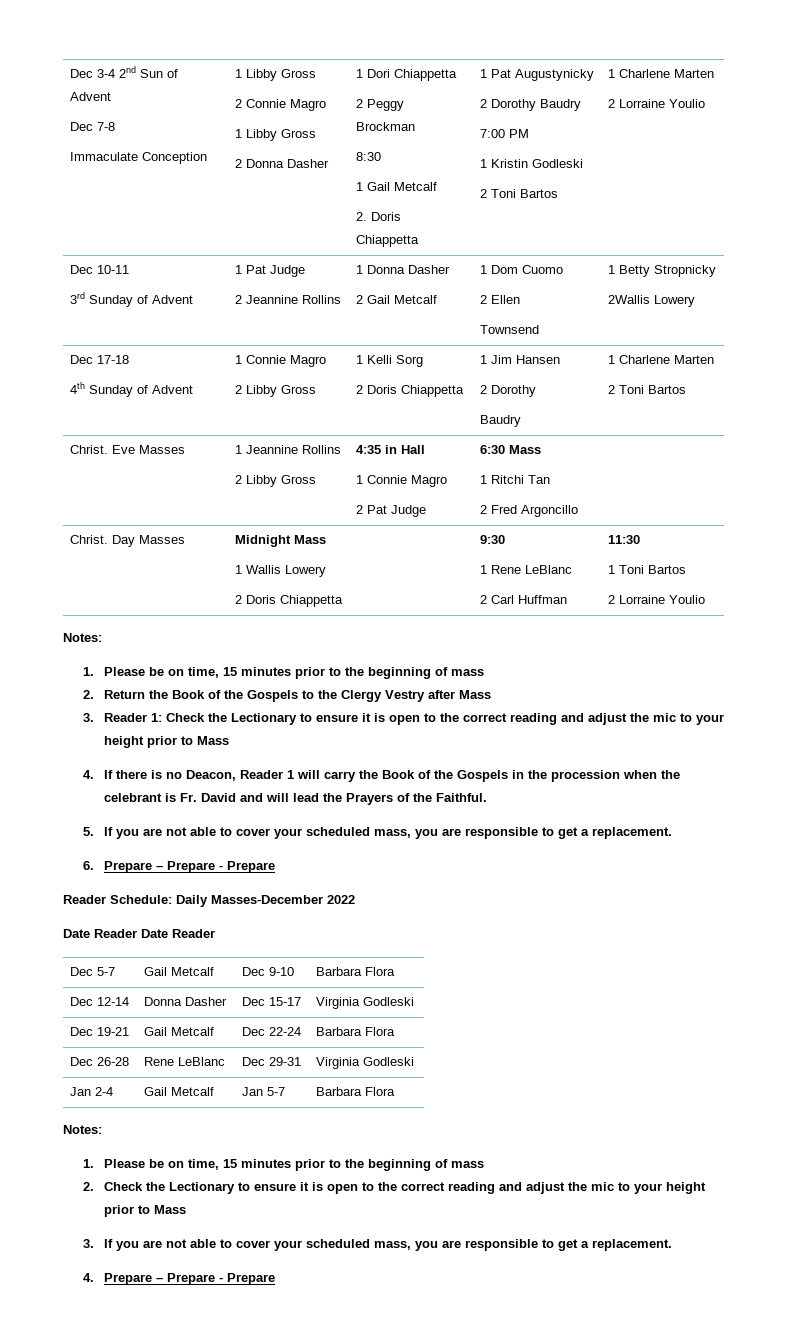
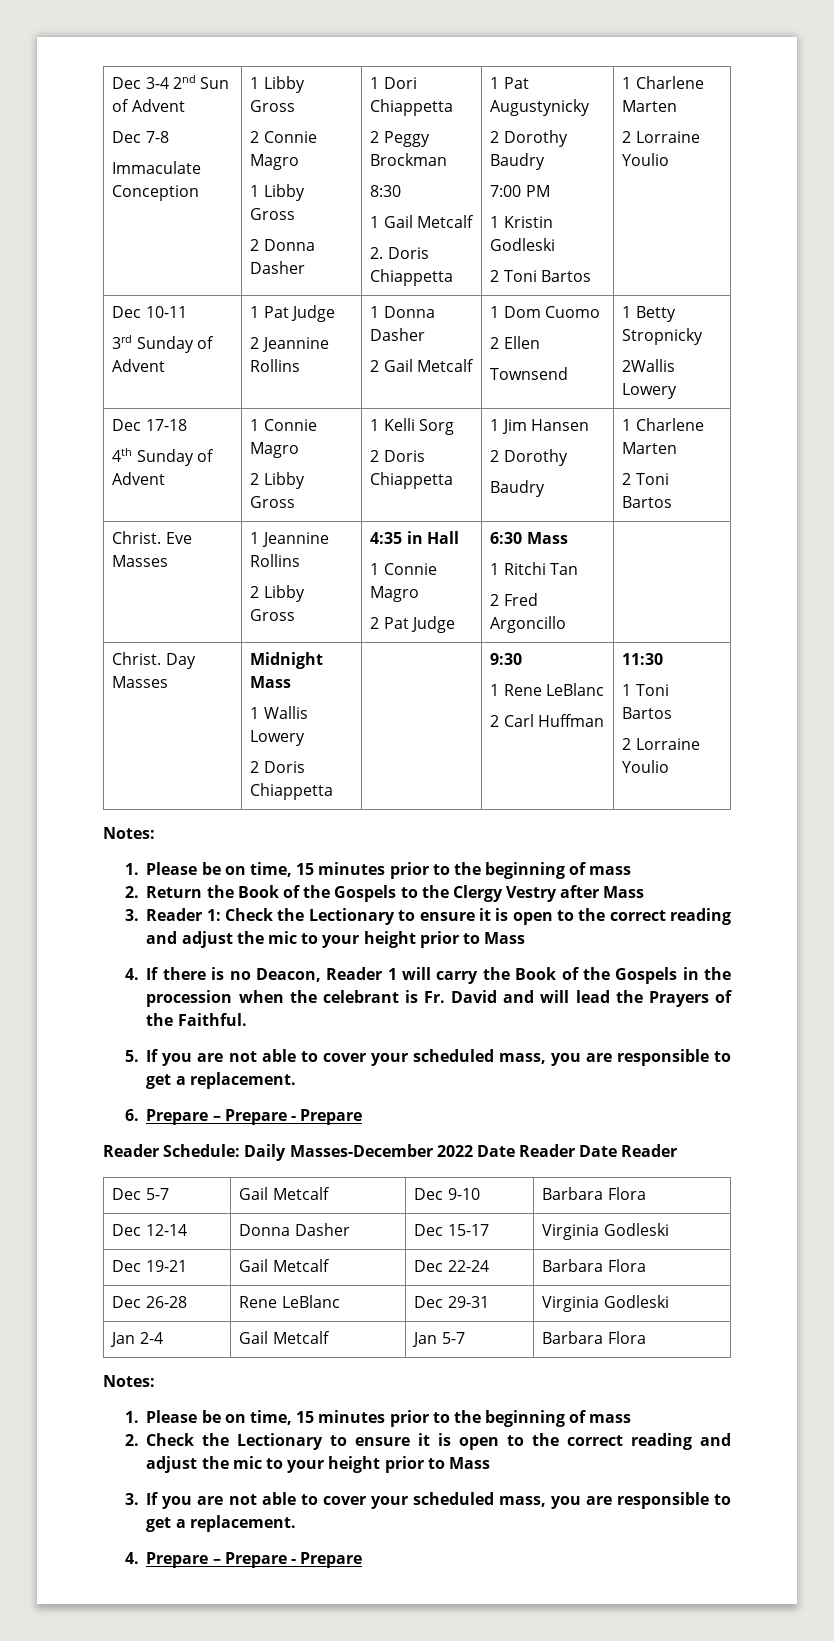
(355, 899) // -> (473, 1151) none

